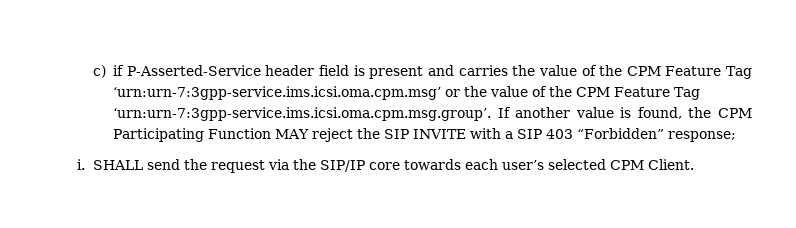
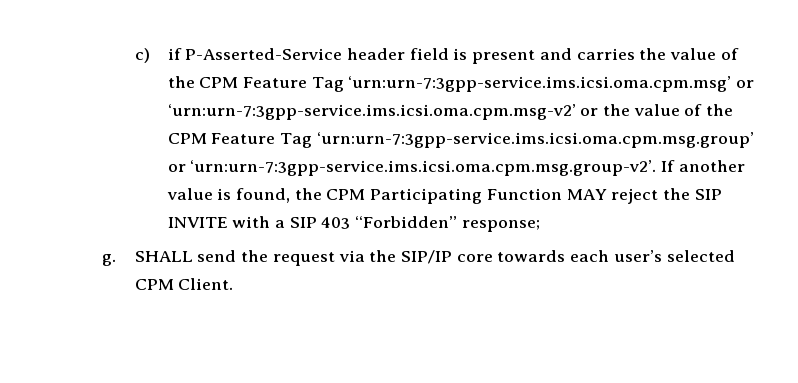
[464,86,701,100] [113,107,492,121] the value of the CPM Feature Tag ‘urn:urn-7:3gpp-service.ims.icsi.oma.cpm.msg.group’. -> [167,104,734,120] [167,132,754,148] [167,160,657,176] ‘urn:urn-7:3gpp-service.ims.icsi.oma.cpm.msg-v2’ or the value of the CPM Feature Tag ‘urn:urn-7:3gpp-service.ims.icsi.oma.cpm.msg.group’ or ‘urn:urn-7:3gpp-service.ims.icsi.oma.cpm.msg.group-v2’.
[76,159,85,170] i. -> [101,254,116,266] g.

